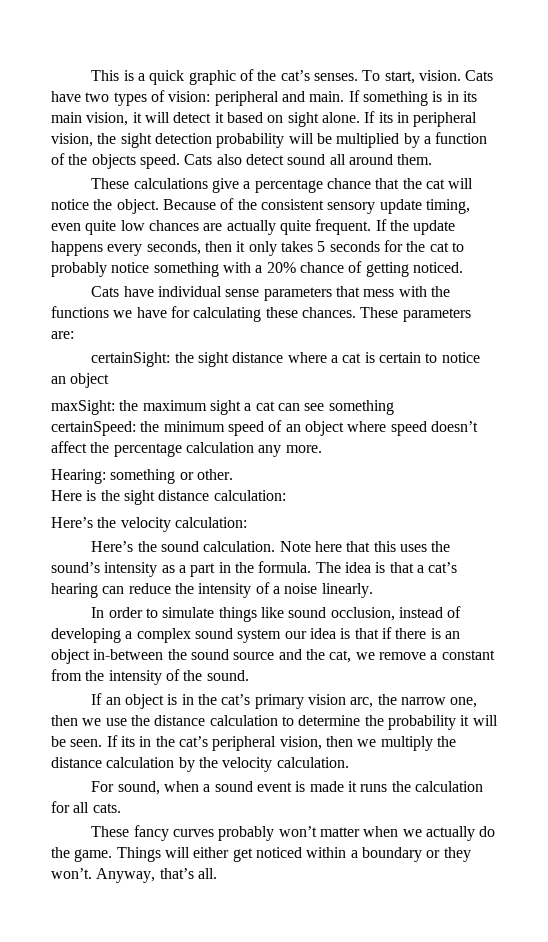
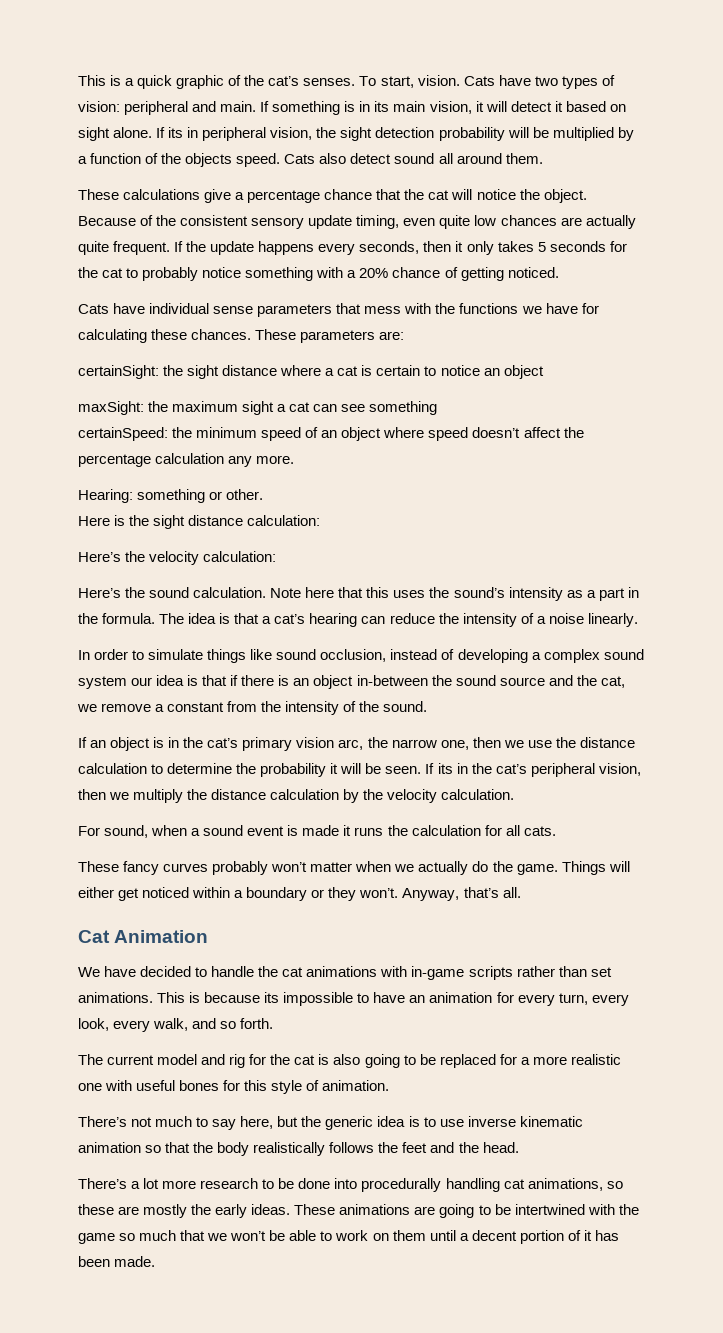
(217, 873) none -> [78,930,209,943] [78,966,612,980] [78,992,629,1006] [78,1018,274,1032] [78,1054,621,1068] [78,1080,390,1094] [78,1116,583,1130] [78,1142,519,1156] [78,1178,623,1192] [78,1204,639,1218] [78,1230,619,1244] [78,1256,156,1267] // Cat Animation // We have decided to handle the cat animations with in-game scripts rather than set animations. This is because its impossible to have an animation for every turn, every look, every walk, and so forth. // The current model and rig for the cat is also going to be replaced for a more realistic one with useful bones for this style of animation. // There’s not much to say here, but the generic idea is to use inverse kinematic animation so that the body realistically follows the feet and the head. // There’s a lot more research to be done into procedurally handling cat animations, so these are mostly the early ideas. These animations are going to be intertwined with the game so much that we won’t be able to work on them until a decent portion of it has been made.

